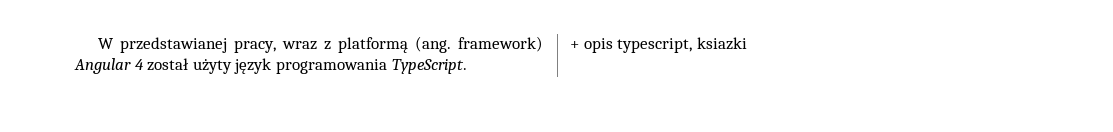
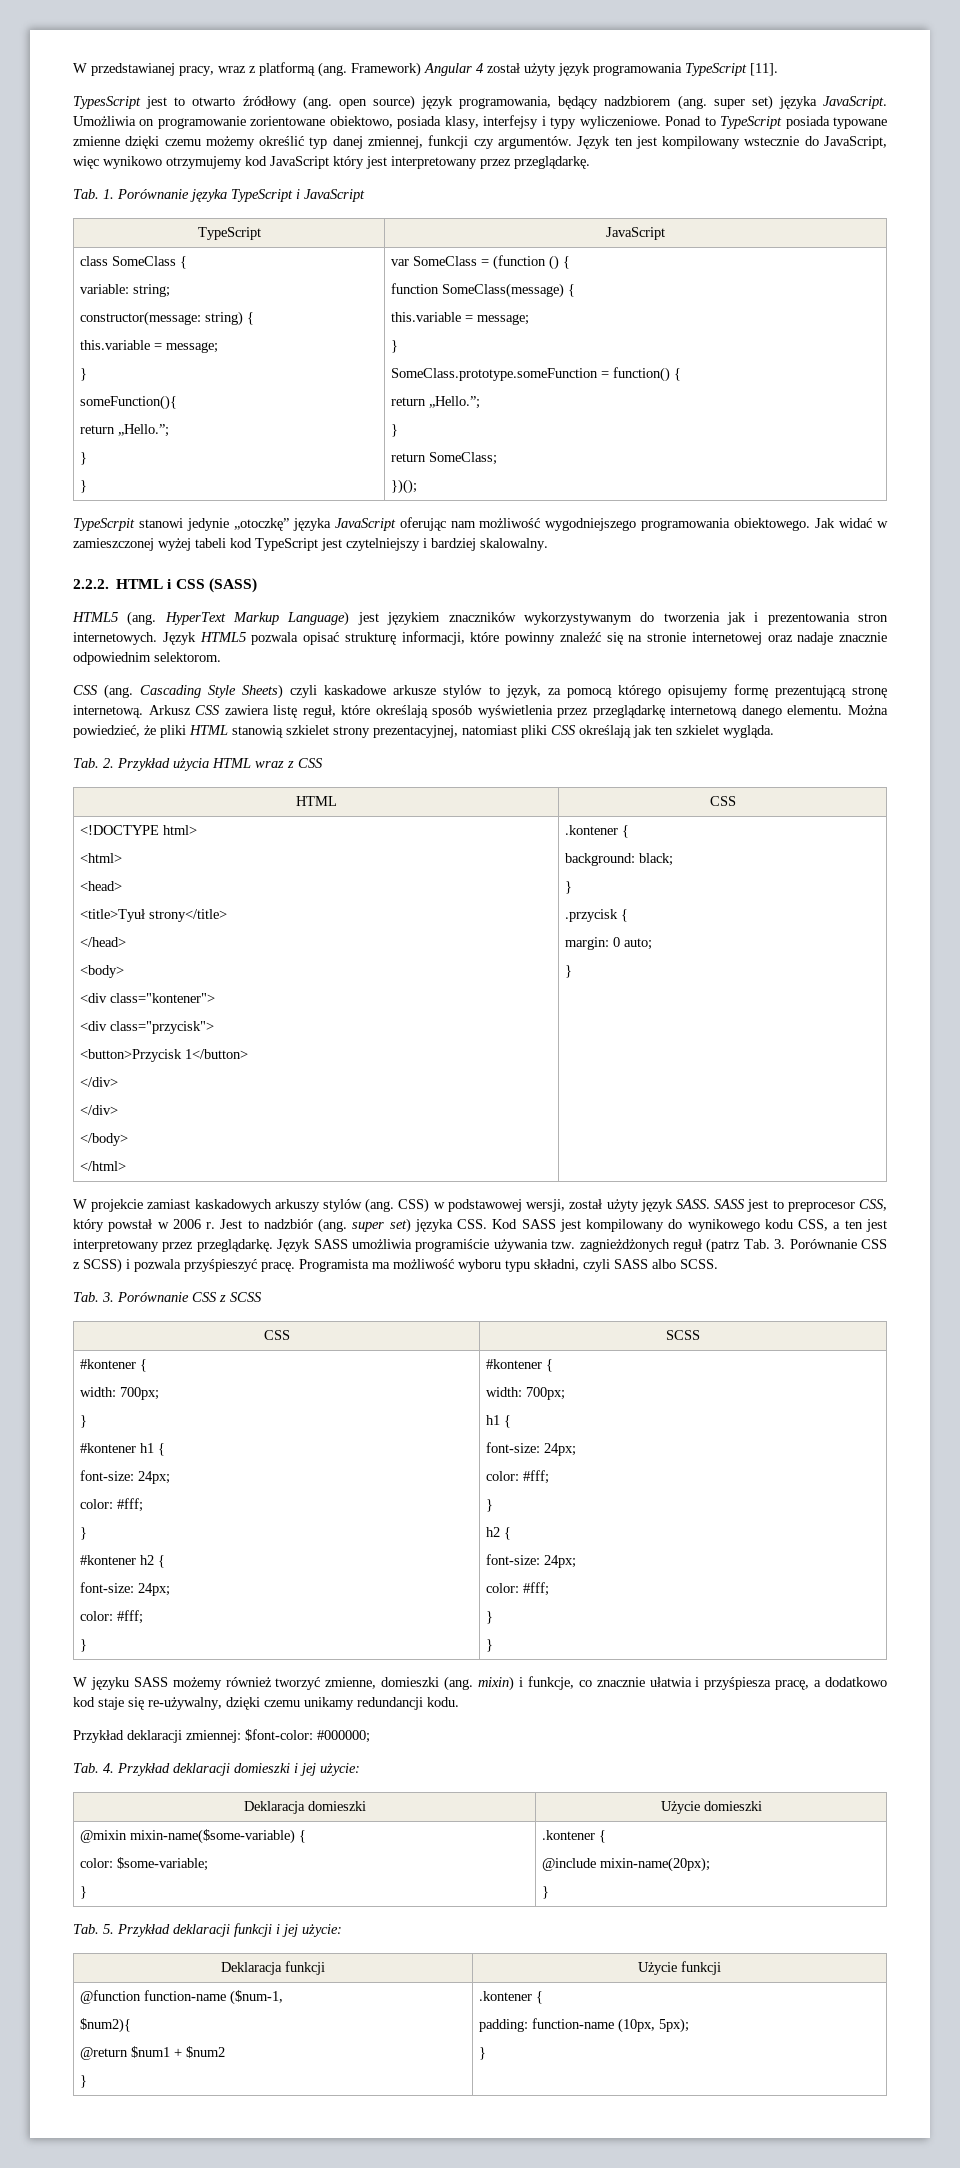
[458,36,543,52] framework) -> [351,62,421,77] Framework)
[391,59,467,74] [570,37,747,53] TypeScript. // + opis typescript, ksiazki -> [685,63,778,76] [73,95,887,110] [73,115,887,129] [73,135,887,149] [73,156,590,169] [73,189,365,202] [197,227,261,240] [605,227,665,240] [80,256,188,269] [80,284,171,297] [80,311,255,326] [80,340,219,353] [80,368,88,381] [80,395,178,410] [80,424,170,437] [80,452,88,465] [80,480,88,493] [391,255,571,270] [391,283,576,298] [391,312,530,325] [391,340,399,353] [391,367,682,382] [391,396,481,409] [391,424,399,437] [391,452,498,465] [391,479,418,494] [73,517,889,531] [73,538,548,551] [73,578,257,593] [72,611,889,626] [73,631,887,645] [73,652,221,665] [73,684,887,699] [73,705,888,718] [73,725,774,738] [73,758,323,771] [295,796,337,806] [709,796,736,806] [80,825,198,835] [80,853,123,863] [80,881,123,891] [80,909,228,922] [80,937,127,947] [80,965,125,978] [80,993,216,1003] [80,1021,215,1034] [80,1049,249,1062] [80,1077,119,1087] [80,1105,119,1115] [80,1133,129,1146] [80,1161,127,1171] [565,825,630,838] [565,853,674,866] [565,881,573,894] [565,909,629,922] [565,937,653,950] [565,965,573,978] [73,1198,888,1213] [73,1218,887,1233] [73,1238,887,1253] [73,1258,718,1273] [73,1292,262,1302] [263,1330,290,1340] [665,1330,700,1340] [80,1359,148,1372] [80,1387,160,1400] [80,1415,88,1428] [80,1443,166,1456] [80,1470,171,1484] [80,1498,144,1512] [80,1527,88,1540] [80,1555,166,1568] [80,1582,171,1596] [80,1610,144,1624] [80,1639,88,1652] [486,1359,554,1372] [486,1387,566,1400] [486,1415,512,1428] [486,1442,577,1456] [486,1470,550,1484] [486,1499,494,1512] [486,1527,512,1540] [486,1554,577,1568] [486,1582,550,1596] [486,1611,494,1624] [486,1639,494,1652] [73,1676,888,1691] [73,1697,459,1710] [73,1729,370,1743] [73,1763,360,1776] [243,1801,366,1814] [660,1801,762,1814] [80,1829,307,1844] [80,1857,209,1871] [80,1886,88,1899] [542,1830,607,1843] [542,1857,711,1872] [542,1886,550,1899] [73,1923,342,1937] [221,1961,325,1975] [637,1961,721,1975] [80,1990,284,2005] [80,2018,132,2033] [80,2046,226,2060] [80,2075,88,2088] [479,1991,544,2004] [479,2018,690,2033] [479,2047,487,2060] TypeScript [11]. // TypesScript jest to otwarto źródłowy (ang. open source) język programowania, będący nadzbiorem (ang. super set) języka JavaScript. Umożliwia on programowanie zorientowane obiektowo, posiada klasy, interfejsy i typy wyliczeniowe. Ponad to TypeScript posiada typowane zmienne dzięki czemu możemy określić typ danej zmiennej, funkcji czy argumentów. Język ten jest kompilowany wstecznie do JavaScript, więc wynikowo otrzymujemy kod JavaScript który jest interpretowany przez przeglądarkę. // Tab. 1. Porównanie języka TypeScript i JavaScript // TypeScript | JavaScript // class SomeClass { // variable: string; // constructor(message: string) { // this.variable = message; // } // someFunction(){ // return „Hello.”; // } // } | var SomeClass = (function () { // function SomeClass(message) { // this.variable = message; // } // SomeClass.prototype.someFunction = function() { // return „Hello.”; // } // return SomeClass; // })(); // TypeScrpit stanowi jedynie „otoczkę” języka JavaScript oferując nam możliwość wygodniejszego programowania obiektowego. Jak widać w zamieszczonej wyżej tabeli kod TypeScript jest czytelniejszy i bardziej skalowalny. // 2.2.2. HTML i CSS (SASS) // HTML5 (ang. HyperText Markup Language) jest językiem znaczników wykorzystywanym do tworzenia jak i prezentowania stron internetowych. Język HTML5 pozwala opisać strukturę informacji, które powinny znaleźć się na stronie internetowej oraz nadaje znacznie odpowiednim selektorom. // CSS (ang. Cascading Style Sheets) czyli kaskadowe arkusze stylów to język, za pomocą którego opisujemy formę prezentującą stronę internetową. Arkusz CSS zawiera listę reguł, które określają sposób wyświetlenia przez przeglądarkę internetową danego elementu. Można powiedzieć, że pliki HTML stanowią szkielet strony prezentacyjnej, natomiast pliki CSS określają jak ten szkielet wygląda. // Tab. 2. Przykład użycia HTML wraz z CSS // HTML | CSS // <!DOCTYPE html> // <html> // <head> // <title>Tyuł strony</title> // </head> // <body> // <div class="kontener"> // <div class="przycisk"> // <button>Przycisk 1</button> // </div> // </div> // </body> // </html> | .kontener { // background: black; // } // .przycisk { // margin: 0 auto; // } // W projekcie zamiast kaskadowych arkuszy stylów (ang. CSS) w podstawowej wersji, został użyty język SASS. SASS jest to preprocesor CSS, który powstał w 2006 r. Jest to nadzbiór (ang. super set) języka CSS. Kod SASS jest kompilowany do wynikowego kodu CSS, a ten jest interpretowany przez przeglądarkę. Język SASS umożliwia programiście używania tzw. zagnieżdżonych reguł (patrz Tab. 3. Porównanie CSS z SCSS) i pozwala przyśpieszyć pracę. Programista ma możliwość wyboru typu składni, czyli SASS albo SCSS. // Tab. 3. Porównanie CSS z SCSS // CSS | SCSS // #kontener { // width: 700px; // } // #kontener h1 { // font-size: 24px; // color: #fff; // } // #kontener h2 { // font-size: 24px; // color: #fff; // } | #kontener { // width: 700px; // h1 { // font-size: 24px; // color: #fff; // } // h2 { // font-size: 24px; // color: #fff; // } // } // W języku SASS możemy również tworzyć zmienne, domieszki (ang. mixin) i funkcje, co znacznie ułatwia i przyśpiesza pracę, a dodatkowo kod staje się re-używalny, dzięki czemu unikamy redundancji kodu. // Przykład deklaracji zmiennej: $font-color: #000000; // Tab. 4. Przykład deklaracji domieszki i jej użycie: // Deklaracja domieszki | Użycie domieszki // @mixin mixin-name($some-variable) { // color: $some-variable; // } | .kontener { // @include mixin-name(20px); // } // Tab. 5. Przykład deklaracji funkcji i jej użycie: // Deklaracja funkcji | Użycie funkcji // @function function-name ($num-1, // $num2){ // @return $num1 + $num2 // } | .kontener { // padding: function-name (10px, 5px); // }

